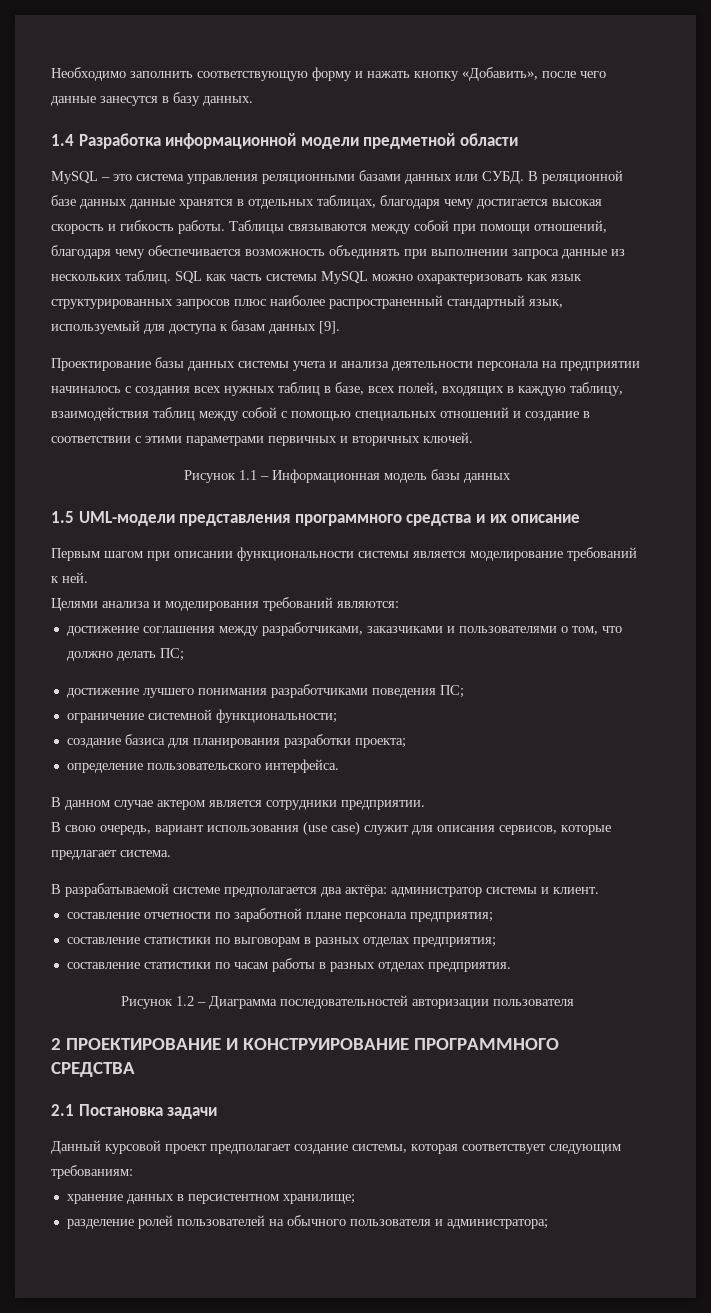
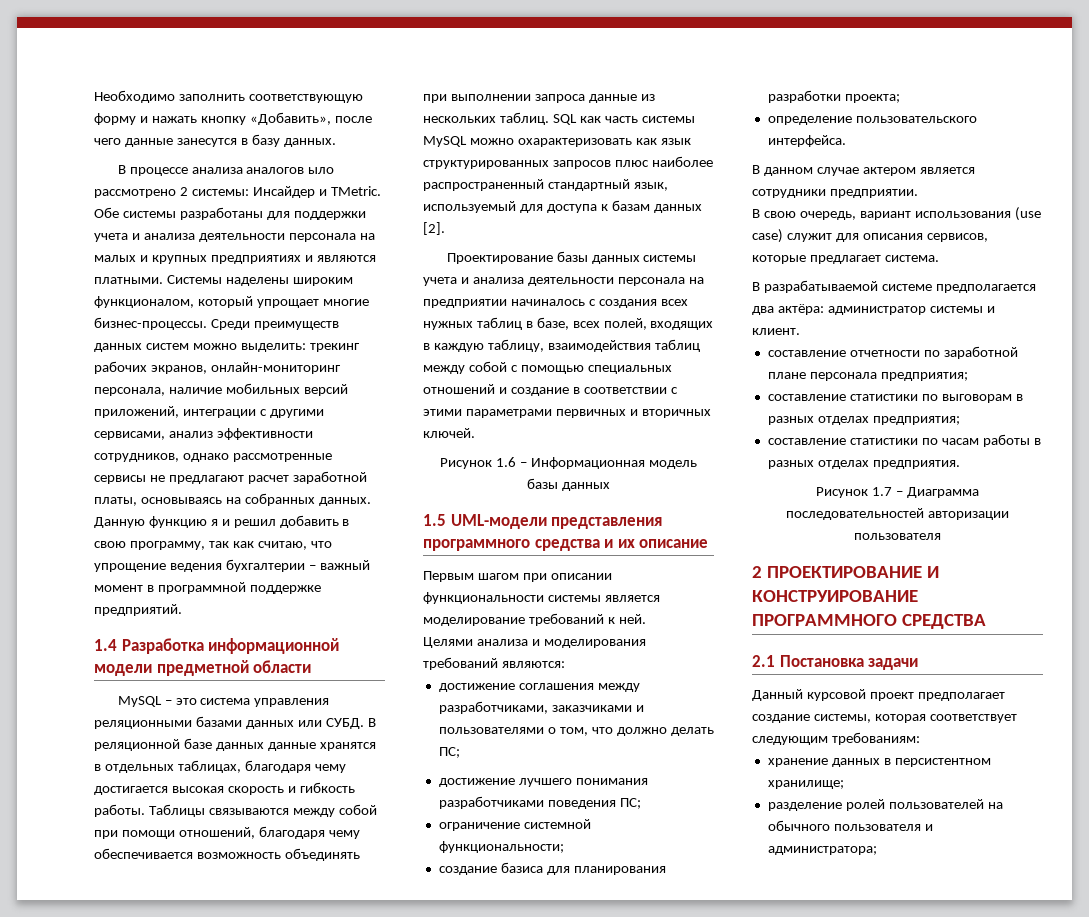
(253, 101) none -> [117,165,335,176] [94,186,381,198] [94,207,366,220] [94,233,375,242] [94,255,376,264] [94,275,353,286] [94,296,369,308] [94,317,339,330] [94,343,360,352] [94,361,341,374] [94,383,348,396] [94,406,324,418] [94,428,313,440] [94,453,332,462] [94,471,367,484] [94,493,371,506] [94,515,350,528] [94,541,332,550] [94,559,370,572] [94,582,321,594] [94,604,182,616] // В процессе анализа аналогов ыло рассмотрено 2 системы: Инсайдер и TMetric. Обе системы разработаны для поддержки учета и анализа деятельности персонала на малых и крупных предприятиях и являются платными. Системы наделены широким функционалом, который упрощает многие бизнес-процессы. Среди преимуществ данных систем можно выделить: трекинг рабочих экранов, онлайн-мониторинг персонала, наличие мобильных версий приложений, интеграции с другими сервисами, анализ эффективности сотрудников, однако рассмотренные сервисы не предлагают расчет заработной платы, основываясь на собранных данных. Данную функцию я и решил добавить в свою программу, так как считаю, что упрощение ведения бухгалтерии – важный момент в программной поддержке предприятий.
[319,321,340,334] [9]. -> [423,222,445,235] [2].
[239,470,257,480] 1.1 -> [496,457,517,467] 1.6
[175,996,194,1006] 1.2 -> [872,487,893,496] 1.7

